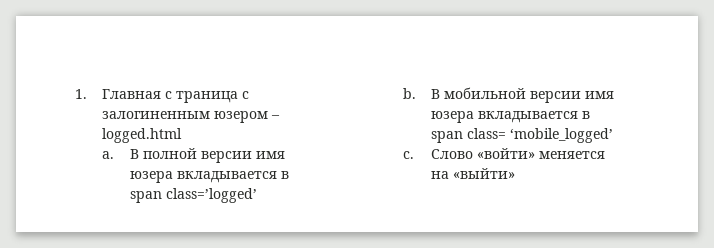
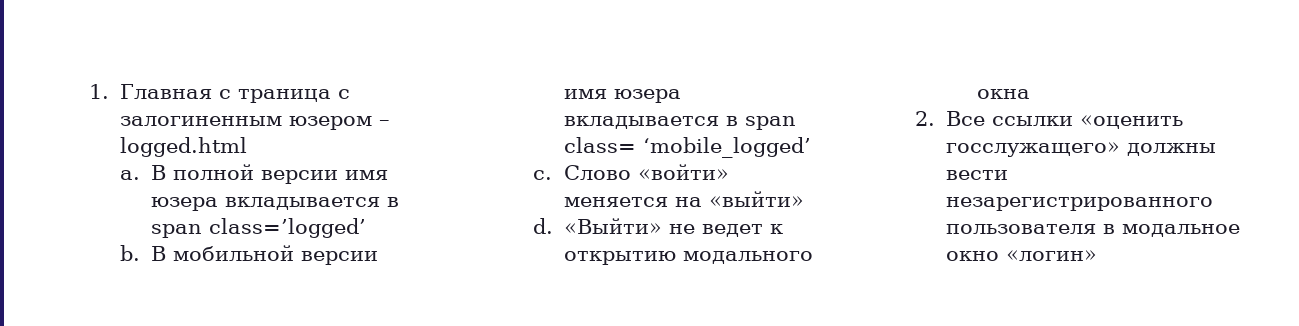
(515, 173) none -> [532,218,783,237] [563,251,813,265] [976,89,1030,99] [914,111,1183,129] [945,142,1216,157] [945,170,1008,180] [945,197,1213,211] [945,224,1240,237] [945,250,1097,261] // d. «Выйти» не ведет к открытию модального окна // 2. Все ссылки «оценить госслужащего» должны вести незарегистрированного пользователя в модальное окно «логин»

